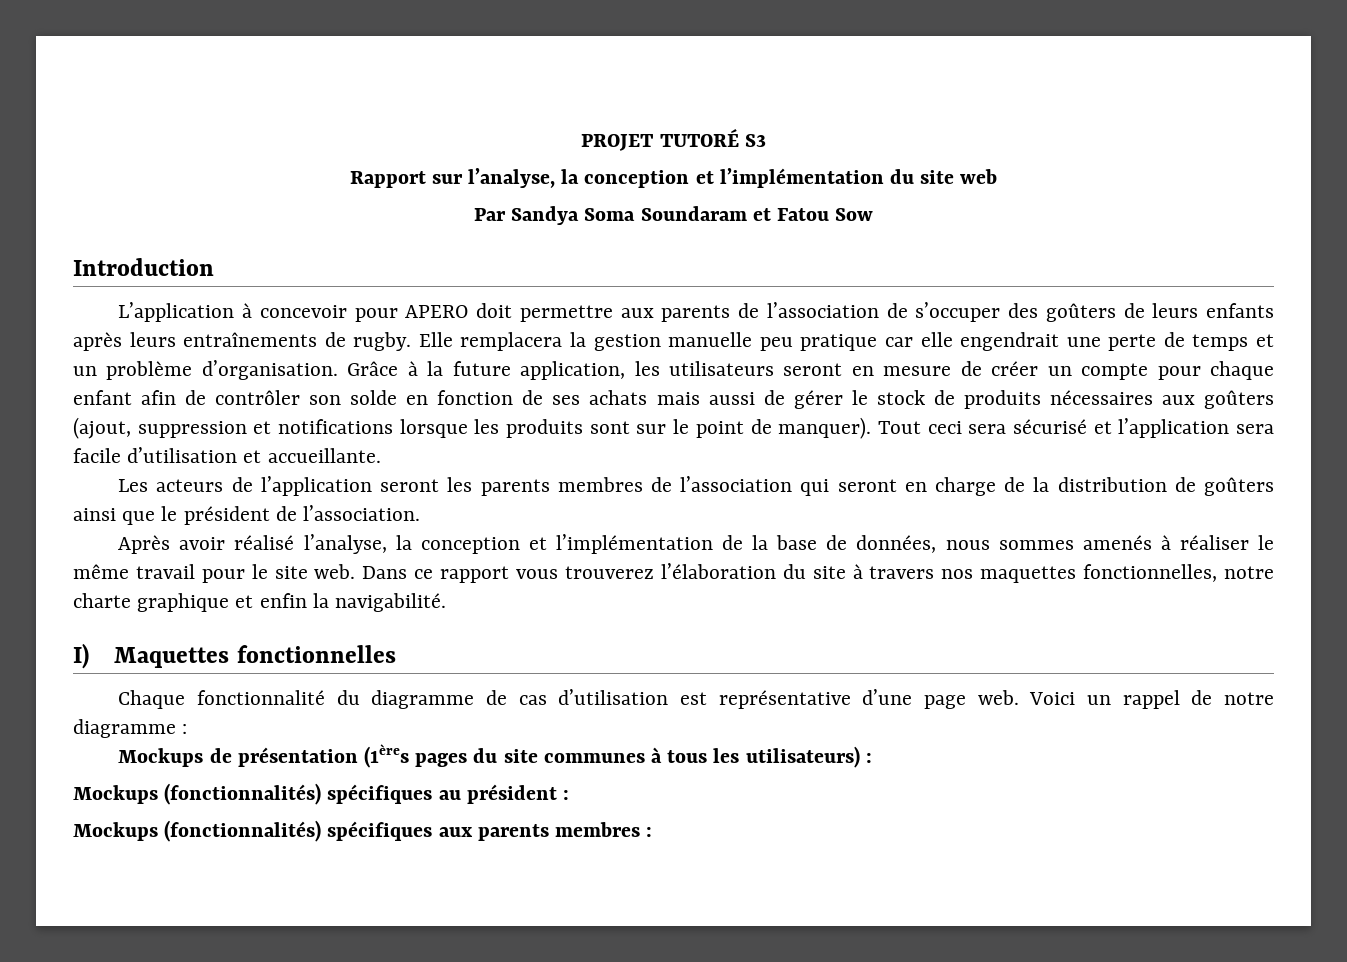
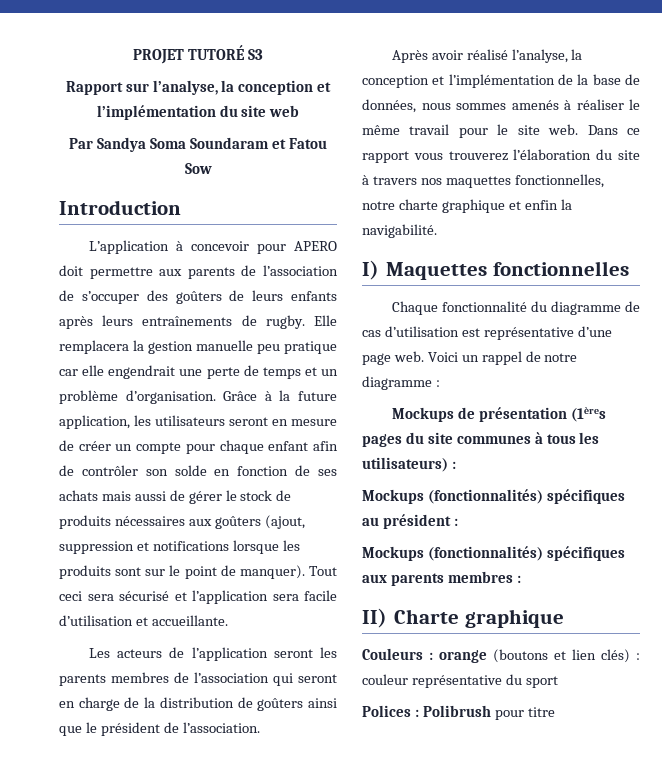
(653, 832) none -> [362,608,564,628] [362,648,640,663] [362,674,558,688] [362,705,555,720] // II) Charte graphique // Couleurs : orange (boutons et lien clés) : couleur représentative du sport // Polices : Polibrush pour titre

